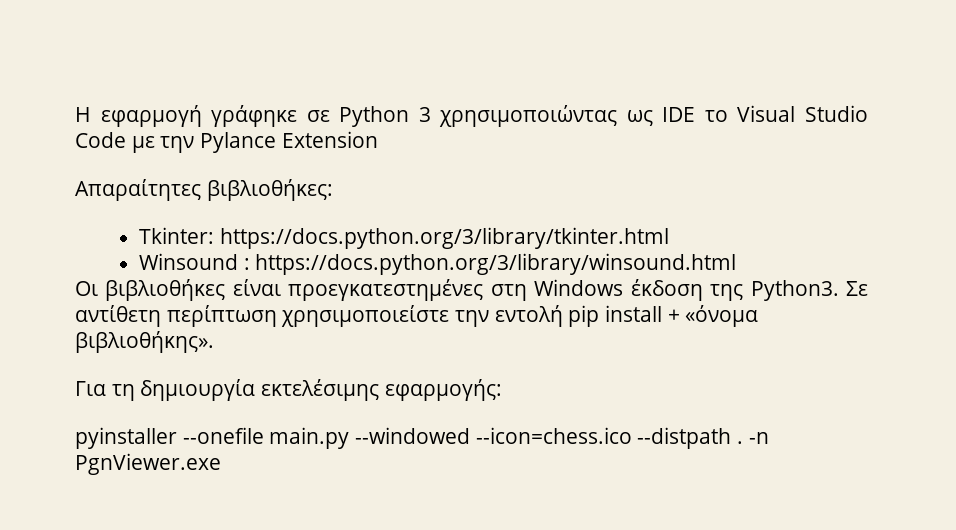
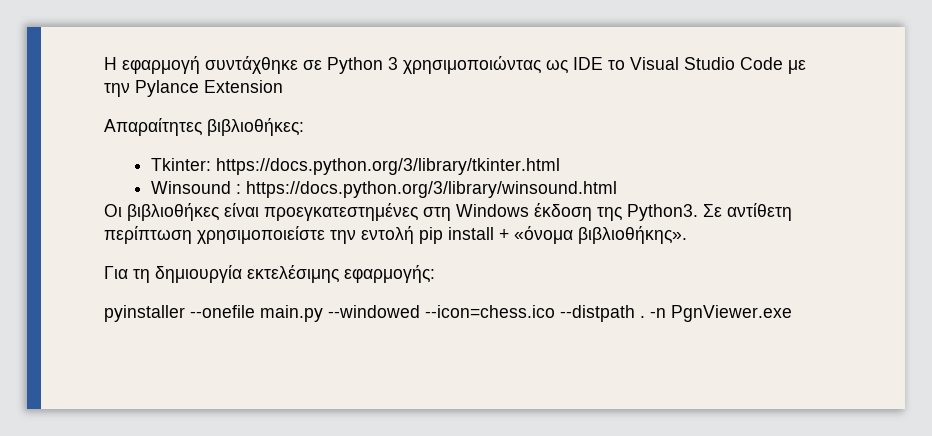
[211,105,298,127] γράφηκε -> [205,56,298,74] συντάχθηκε

